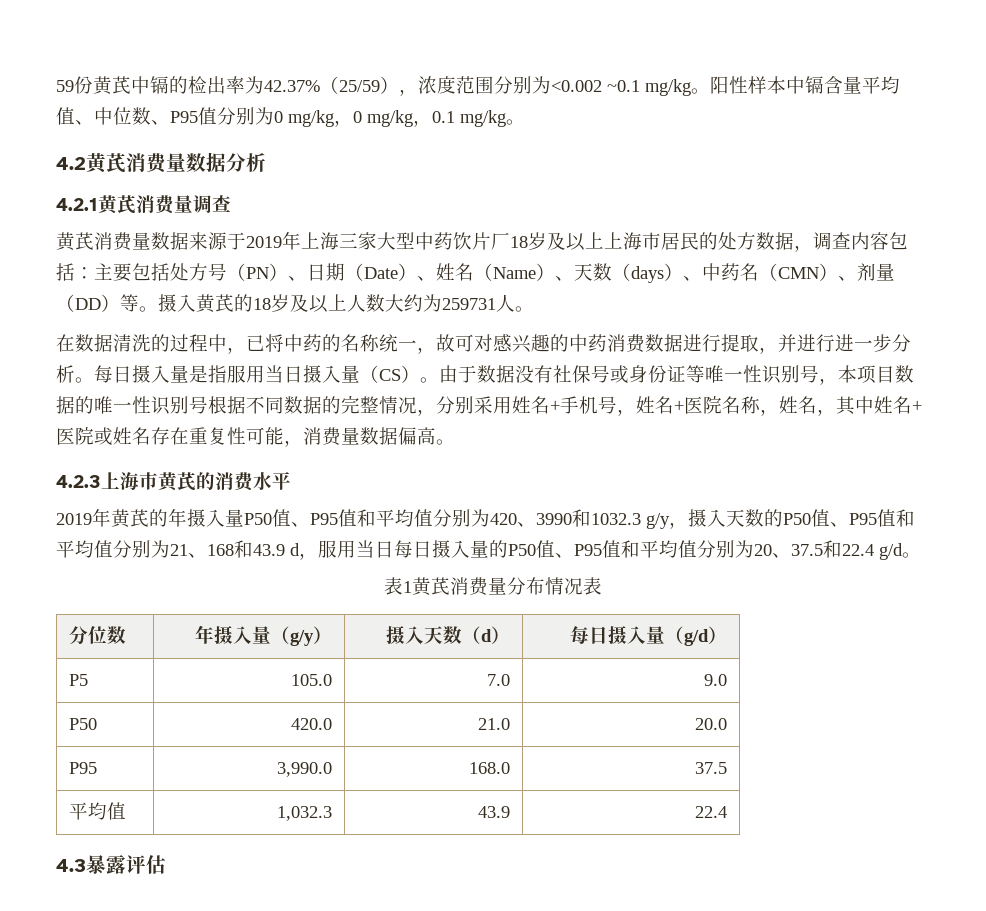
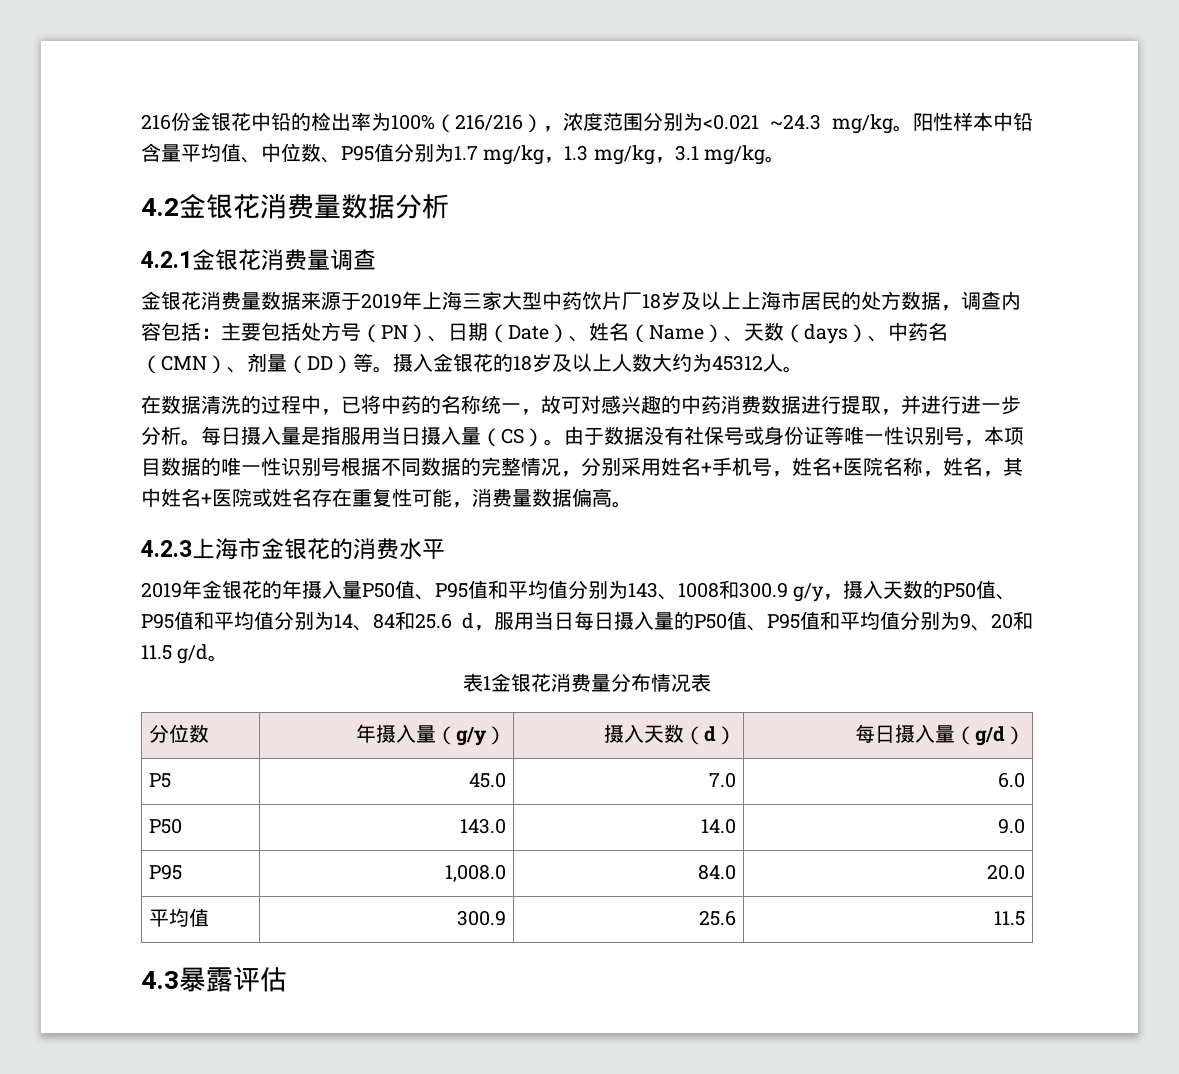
[56,76,380,95] 59份黄芪中镉的检出率为42.37%（25/59 -> [141,112,523,133] 216份金银花中铅的检出率为100%（216/216
[551,80,640,92] <0.002 ~0.1 -> [703,114,821,130] <0.021 ~24.3
[805,76,824,94] 镉 -> [1013,112,1033,131] 铅
[274,110,455,127] 0 mg/kg，0 mg/kg，0.1 -> [454,145,699,165] 1.7 mg/kg，1.3 mg/kg，3.1
[86,153,126,174] 黄芪 -> [179,194,260,219] 金银花
[98,195,136,215] 黄芪 -> [192,249,261,271] 金银花
[56,232,94,251] 黄芪 -> [141,291,201,310] 金银花
[196,294,234,313] 黄芪 -> [433,353,493,372] 金银花
[442,298,496,310] 259731 -> [712,355,763,371] 45312
[158,472,196,492] 黄芪 -> [261,538,330,560] 金银花
[111,509,149,528] 黄芪 -> [202,580,262,599] 金银花
[490,509,641,527] 420、3990和1032.3 -> [628,580,788,600] 143、1008和300.9
[170,540,285,558] 21、168和43.9 -> [334,611,452,631] 14、84和25.6
[754,540,874,558] 20、37.5和22.4 -> [960,611,1033,631] [141,645,172,660] 9、20和11.5
[412,577,450,596] 黄芪 -> [491,673,551,692] 金银花
[290,674,332,686] 105.0 -> [469,772,507,788] 45.0
[703,674,727,686] 9.0 -> [998,772,1026,788] 6.0
[290,718,332,730] [477,718,510,730] [694,718,727,730] [69,762,98,774] [276,762,332,777] [468,762,510,774] [694,762,727,774] 420.0 | 21.0 | 20.0 // P95 | 3,990.0 | 168.0 | 37.5 -> [460,818,507,834] [701,818,737,834] [998,818,1026,834] [148,864,182,880] [445,864,507,882] [698,864,737,880] [987,864,1026,880] 143.0 | 14.0 | 9.0 // P95 | 1,008.0 | 84.0 | 20.0
[276,806,332,821] [477,806,510,818] [694,806,727,818] 1,032.3 | 43.9 | 22.4 -> [457,910,507,926] [699,910,737,926] [994,911,1026,926] 300.9 | 25.6 | 11.5

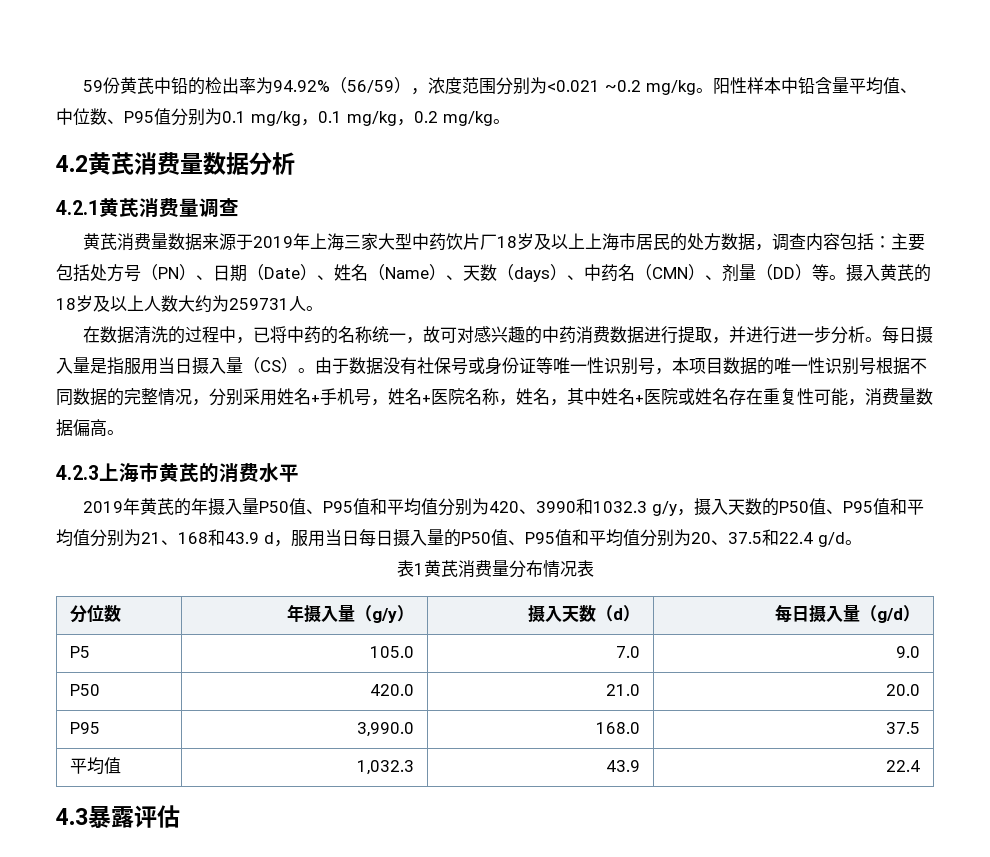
[141,112,251,131] 216份金银花 -> [83,77,155,94] 59份黄芪
[391,114,523,133] 100%（216/216 -> [273,77,395,94] 94.92%（56/59
[770,114,821,130] ~24.3 -> [605,80,642,92] ~0.2
[454,145,699,165] 1.7 mg/kg，1.3 mg/kg，3.1 -> [222,111,438,126] 0.1 mg/kg，0.1 mg/kg，0.2
[179,194,260,219] 金银花 -> [88,152,134,175] 黄芪
[192,249,261,271] 金银花 -> [99,198,139,217] 黄芪
[141,291,201,310] 金银花 -> [83,233,118,250] 黄芪
[433,353,493,372] 金银花 -> [880,264,914,281] 黄芪
[712,355,763,371] 45312 -> [229,298,289,310] 259731
[261,538,330,560] 金银花 -> [159,463,199,482] 黄芪
[202,580,262,599] 金银花 -> [140,498,175,515] 黄芪
[628,580,788,600] 143、1008和300.9 -> [489,498,648,515] 420、3990和1032.3
[334,611,452,631] 14、84和25.6 -> [141,529,259,546] 21、168和43.9
[960,611,1033,631] [141,645,172,660] 9、20和11.5 -> [691,529,813,546] 20、37.5和22.4
[491,673,551,692] 金银花 -> [423,560,458,577] 黄芪
[469,772,507,788] 45.0 -> [370,646,415,658] 105.0
[998,772,1026,788] 6.0 -> [896,646,921,658] 9.0
[460,818,507,834] [701,818,737,834] [998,818,1026,834] [148,864,182,880] [445,864,507,882] [698,864,737,880] [987,864,1026,880] 143.0 | 14.0 | 9.0 // P95 | 1,008.0 | 84.0 | 20.0 -> [370,684,415,696] [606,684,641,696] [886,684,921,696] [69,722,100,734] [357,722,415,737] [596,722,641,734] [886,722,921,734] 420.0 | 21.0 | 20.0 // P95 | 3,990.0 | 168.0 | 37.5
[457,910,507,926] [699,910,737,926] [994,911,1026,926] 300.9 | 25.6 | 11.5 -> [357,760,415,775] [606,760,641,772] [886,760,921,772] 1,032.3 | 43.9 | 22.4

